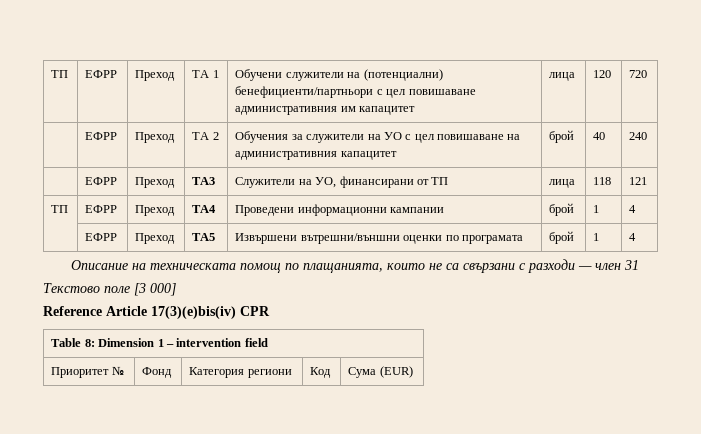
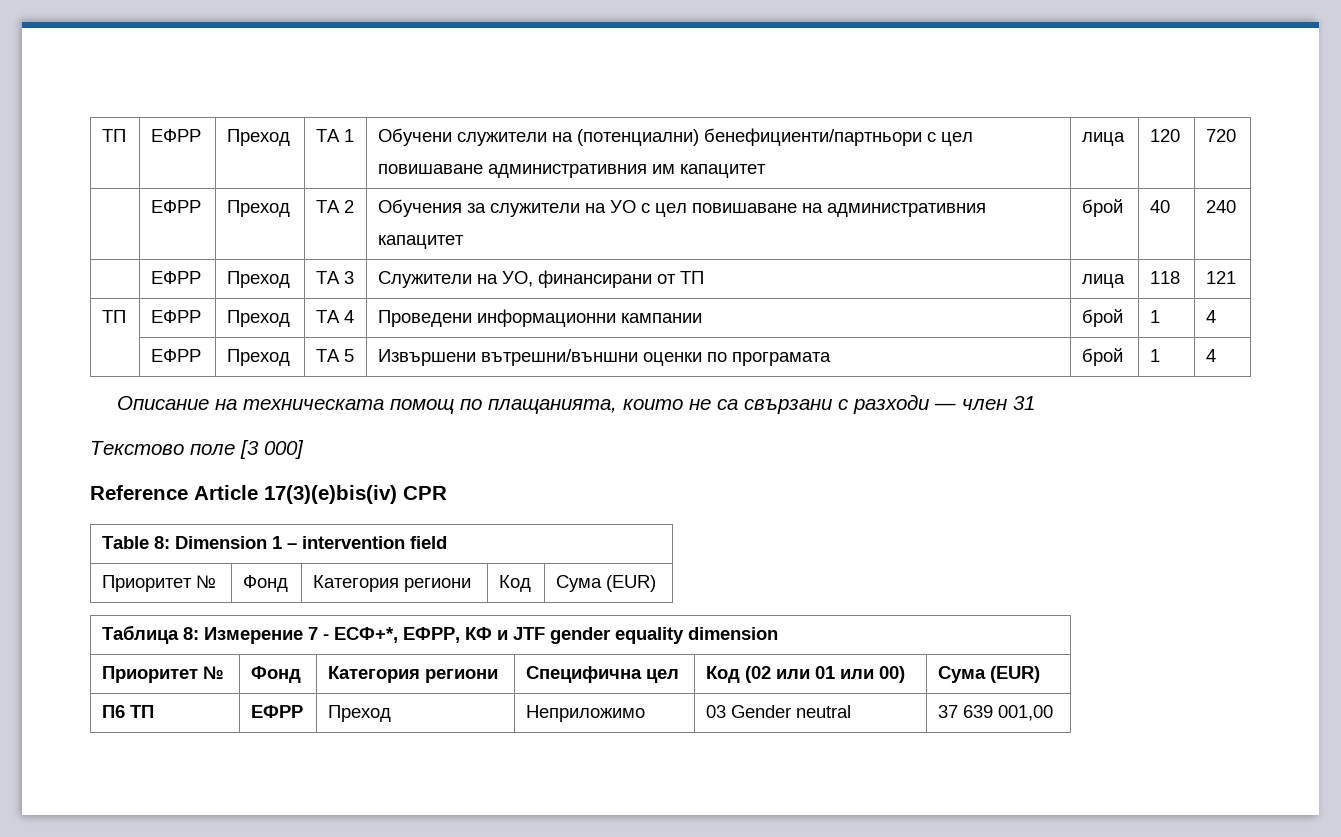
[192,177,216,185] ТА3 -> [316,271,355,284] ТА 3
[192,205,217,213] ТА4 -> [316,310,355,323] ТА 4
[192,233,216,241] ТА5 -> [316,349,355,362] ТА 5
(413, 372) none -> [102,625,779,644] [102,666,225,683] [251,666,302,683] [328,666,499,683] [526,666,680,683] [706,666,906,683] [938,666,1041,683] [102,705,155,718] [251,705,304,718] [328,705,392,722] [526,705,646,722] [706,705,852,718] [938,705,1054,721] // Таблица 8: Измерение 7 - ЕСФ+*, ЕФРР, КФ и JTF gender equality dimension // Приоритет № | Фонд | Категория региони | Специфична цел | Код (02 или 01 или 00) | Сума (EUR) // П6 ТП | ЕФРР | Преход | Неприложимо | 03 Gender neutral | 37 639 001,00

